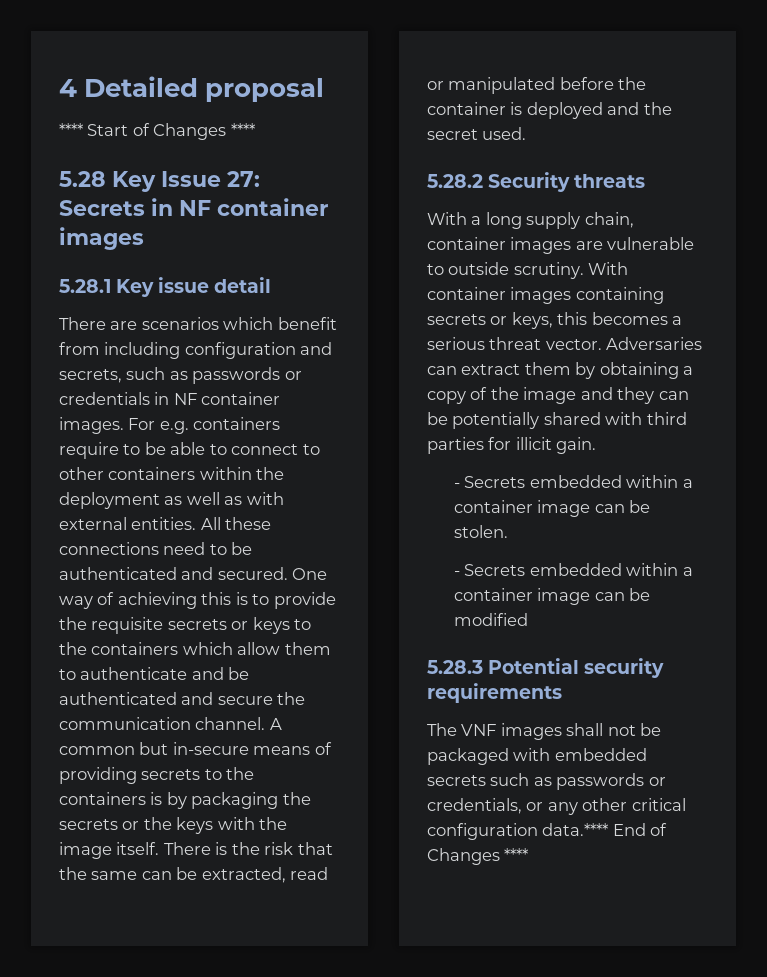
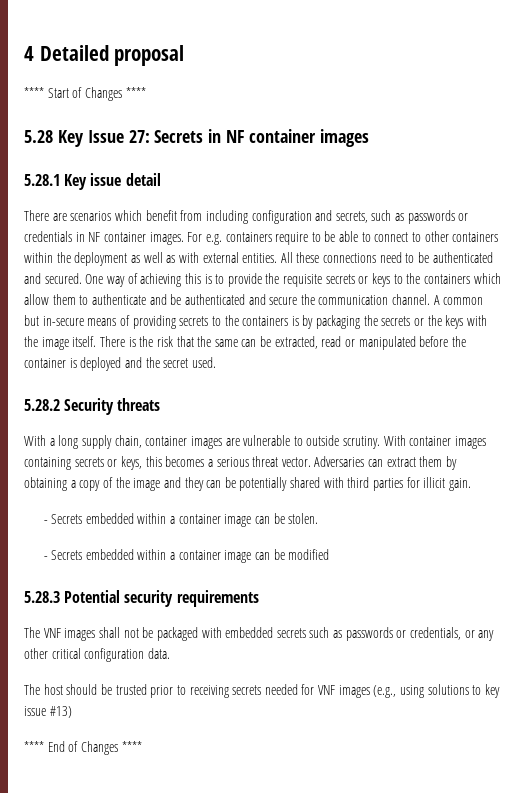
[542,823,609,836] data.**** -> [147,648,170,659] [24,684,500,698] [24,706,72,718] [24,741,44,752] data. // The host should be trusted prior to receiving secrets needed for VNF images (e.g., using solutions to key issue #13) // ****

